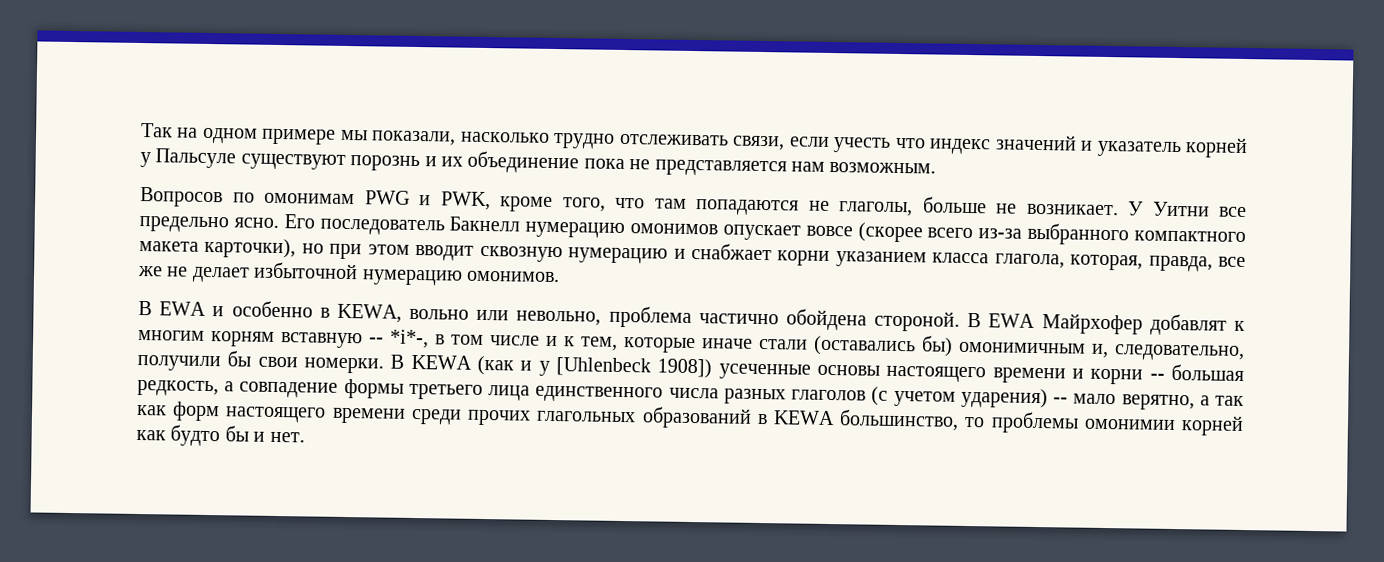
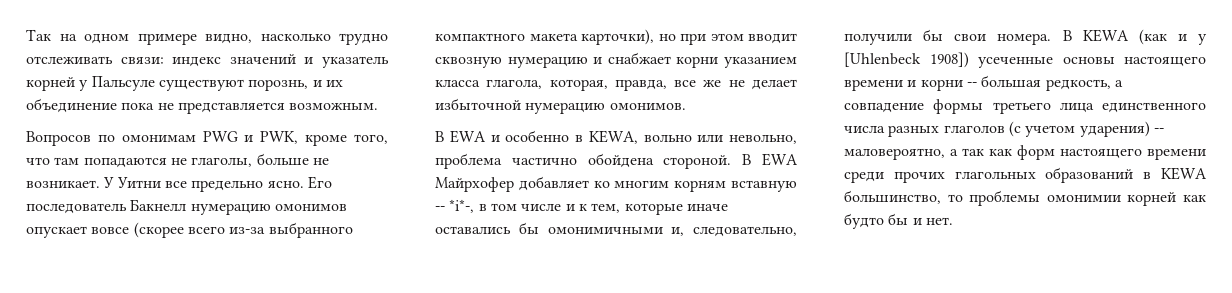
[340,129,457,146] мы показали, -> [205,33,252,44] видно,
[732,135,926,153] связи, если учесть что -> [120,57,164,64] связи:
[350,155,421,172] порознь -> [248,79,309,91] порознь,
[790,161,825,172] нам -> (285, 108) none
[1149,313,1245,336] добавлят к -> [518,176,610,191] добавляет ко
[759,335,1086,357] стали (оставались бы) омонимичным -> [435,222,663,234] оставались бы омонимичными
[304,357,384,374] номерки. -> [997,33,1052,45] номера.
[1073,393,1195,411] мало верятно, -> [844,148,945,160] маловероятно,

